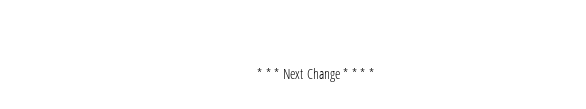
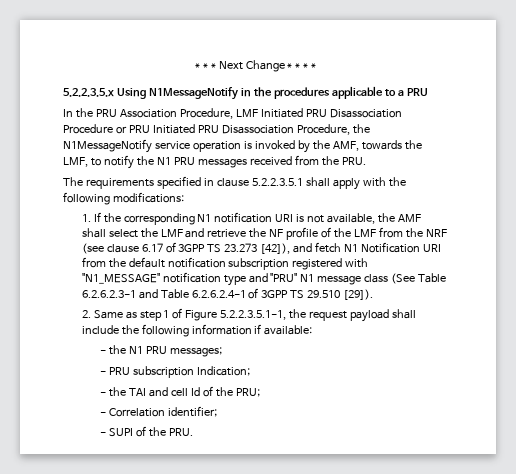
(375, 73) none -> [63,86,428,100] [63,108,402,119] [63,124,370,135] [63,139,422,153] [63,155,366,169] [63,176,406,190] [63,192,184,205] [81,212,422,225] [81,227,448,240] [81,242,442,254] [81,257,369,270] [81,272,447,286] [81,288,374,300] [81,308,417,322] [81,324,313,337] [100,345,223,357] [100,366,251,378] [100,386,260,397] [100,406,218,417] [100,426,194,437] // 5.2.2.3.5.x Using N1MessageNotify in the procedures applicable to a PRU // In the PRU Association Procedure, LMF Initiated PRU Disassociation Procedure or PRU Initiated PRU Disassociation Procedure, the N1MessageNotify service operation is invoked by the AMF, towards the LMF, to notify the N1 PRU messages received from the PRU. // The requirements specified in clause 5.2.2.3.5.1 shall apply with the following modifications: // 1. If the corresponding N1 notification URI is not available, the AMF shall select the LMF and retrieve the NF profile of the LMF from the NRF (see clause 6.17 of 3GPP TS 23.273 [42]), and fetch N1 Notification URI from the default notification subscription registered with "N1_MESSAGE" notification type and "PRU" N1 message class (See Table 6.2.6.2.3-1 and Table 6.2.6.2.4-1 of 3GPP TS 29.510 [29]). // 2. Same as step 1 of Figure 5.2.2.3.5.1-1, the request payload shall include the following information if available: // - the N1 PRU messages; // - PRU subscription Indication; // - the TAI and cell Id of the PRU; // - Correlation identifier; // - SUPI of the PRU.

